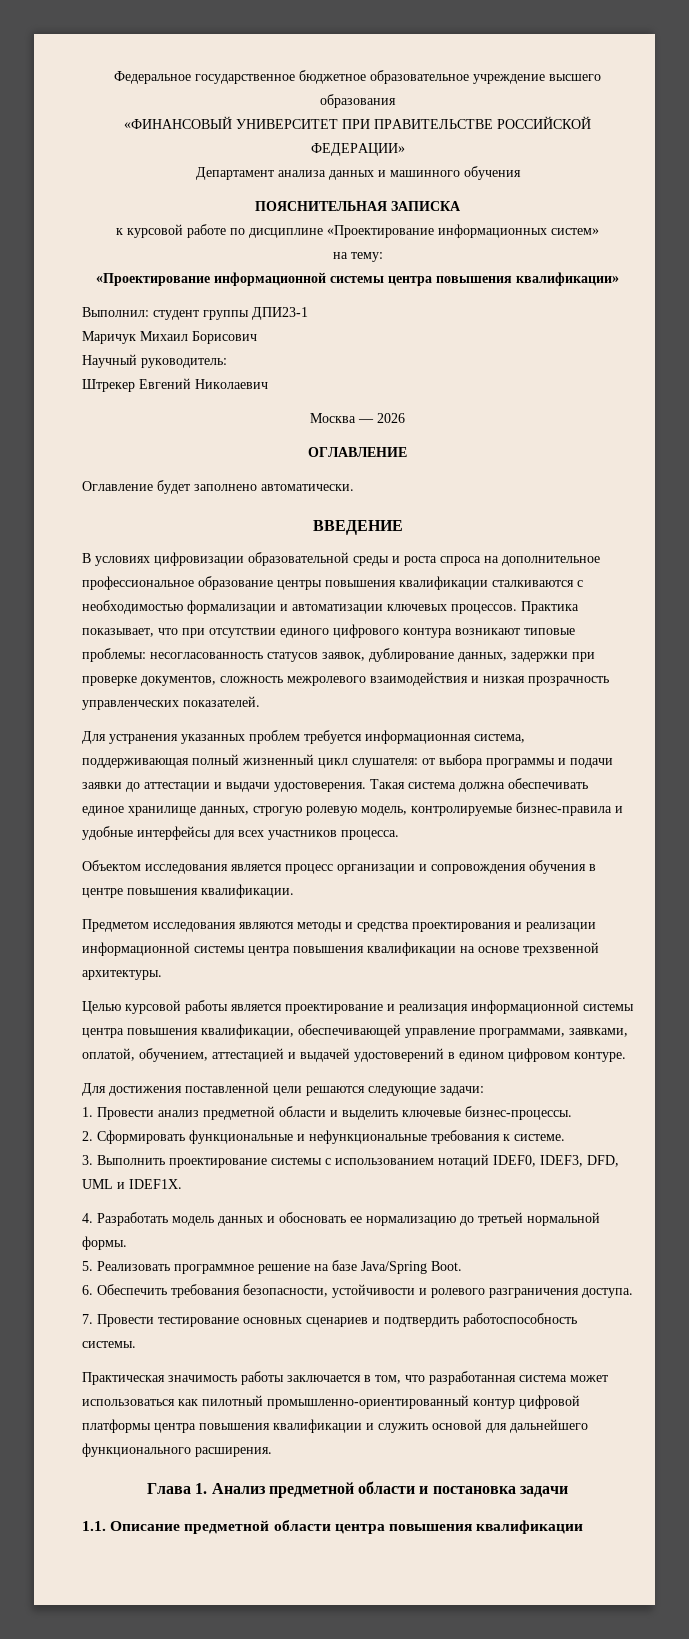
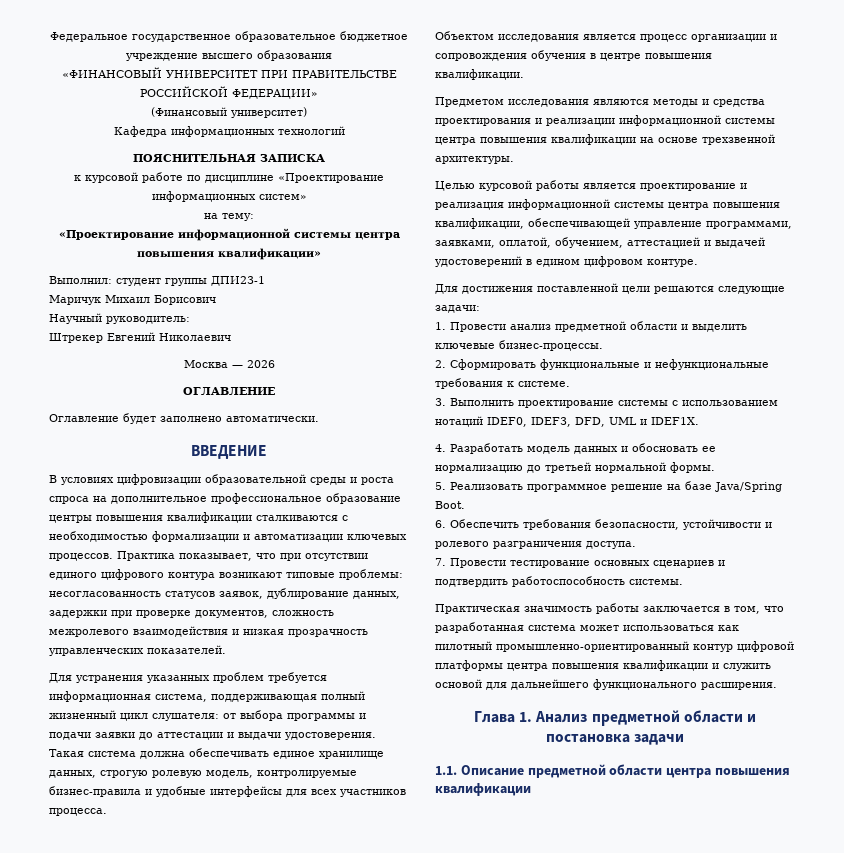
[299,70,469,84] бюджетное образовательное -> [235,31,408,42] образовательное бюджетное
[195,166,521,180] Департамент анализа данных и машинного обучения -> [151,107,307,118] [113,126,345,137] (Финансовый университет) // Кафедра информационных технологий

